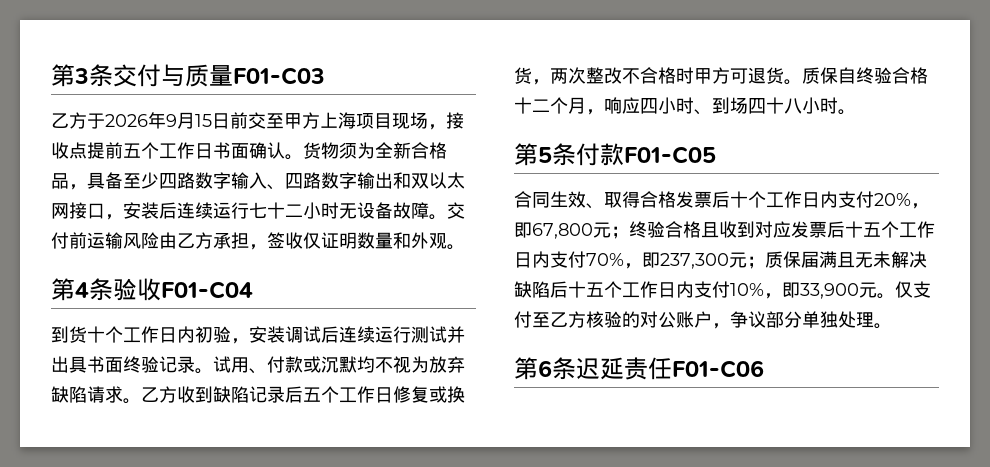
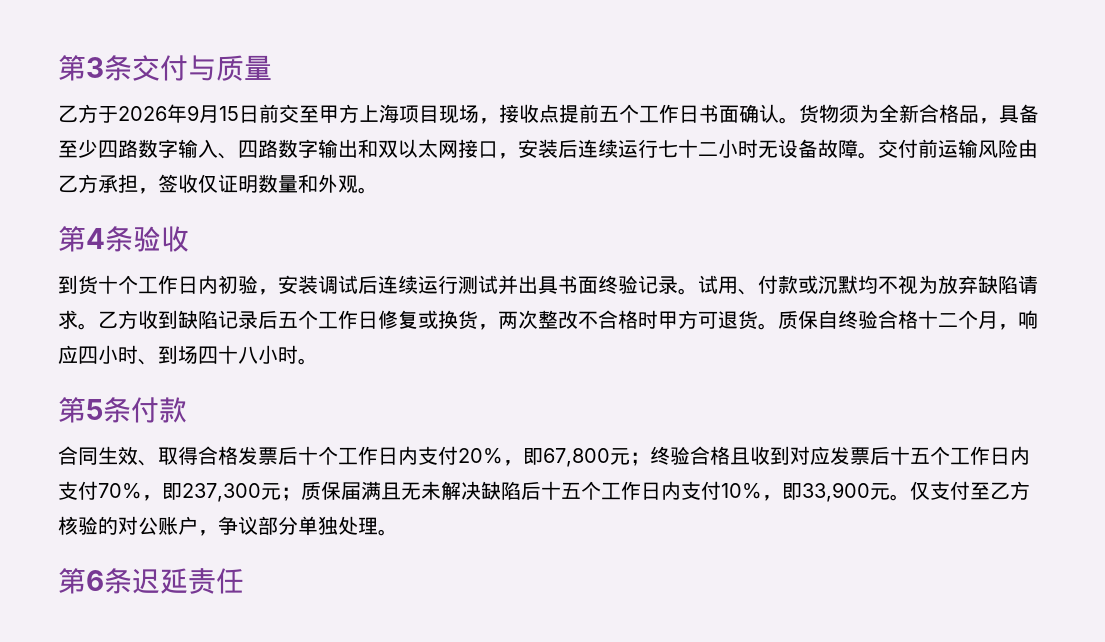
[233,67,325,85] F01-C03 -> (272, 67) none
[161,281,253,299] F01-C04 -> (189, 239) none
[624,146,716,164] F01-C05 -> (187, 410) none
[672,360,764,378] F01-C06 -> (244, 581) none

